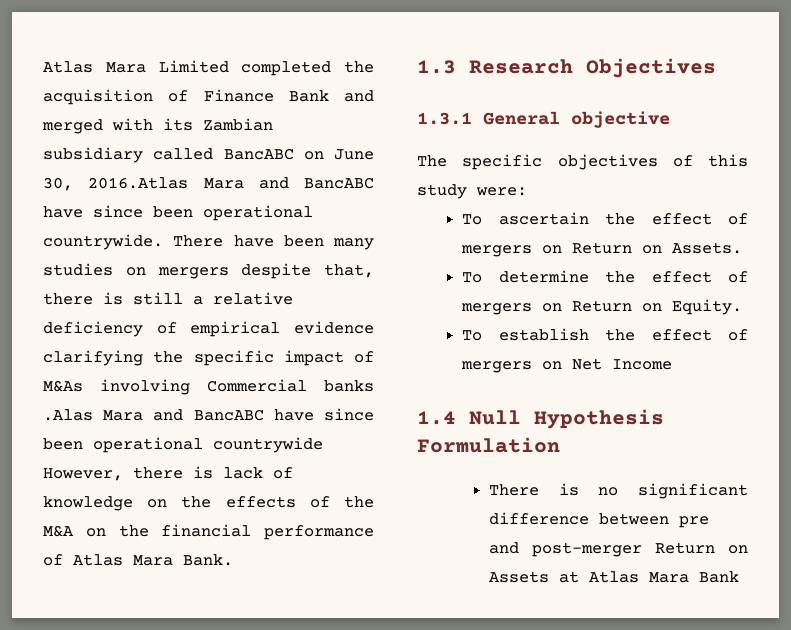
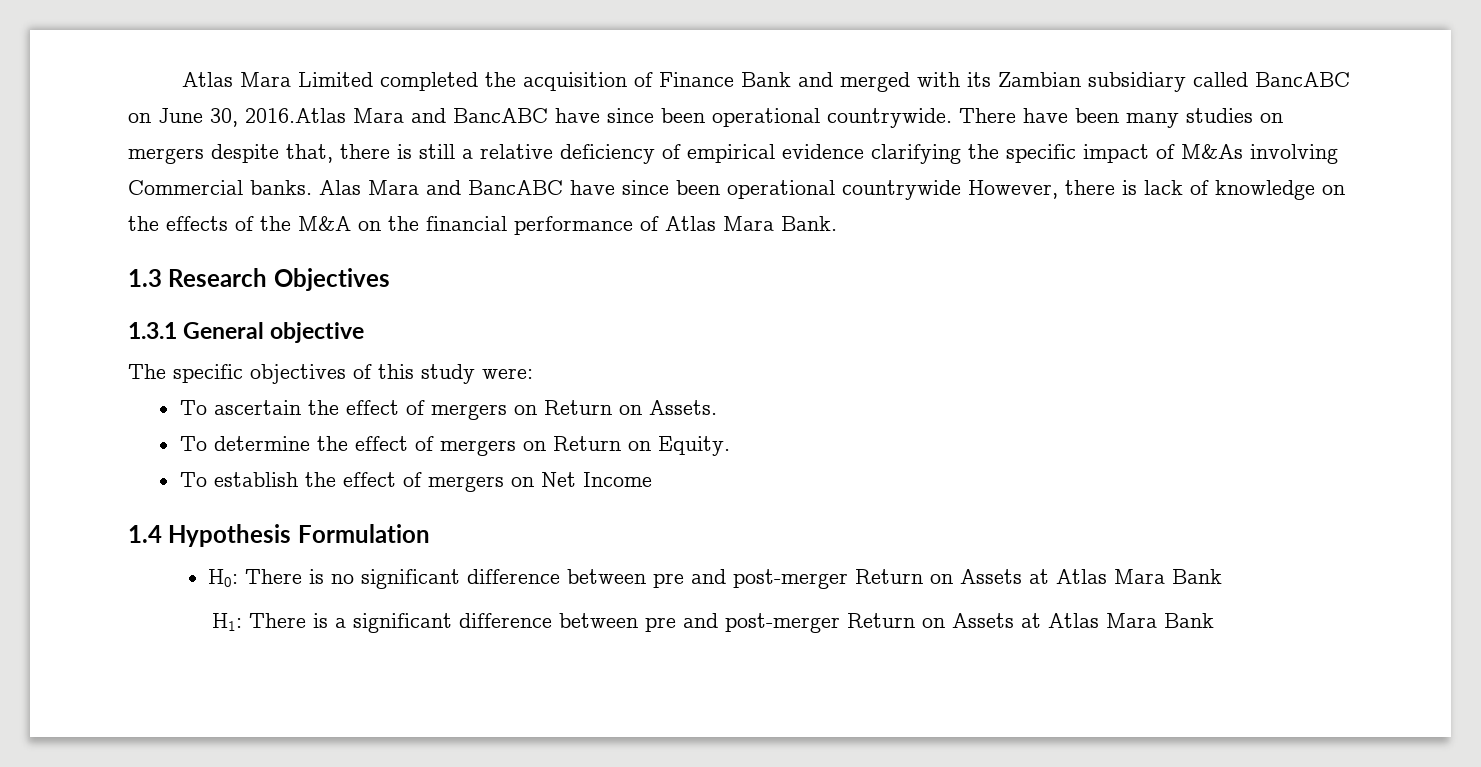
[324,380,374,392] [43,409,93,421] banks .Alas -> [250,180,361,195] banks. Alas
[469,410,521,425] Null -> (162, 534) none
(560, 445) none -> [207,569,238,587] H0:
(740, 577) none -> [212,613,1215,633] // H1: There is a significant difference between pre and post-merger Return on Assets at Atlas Mara Bank

